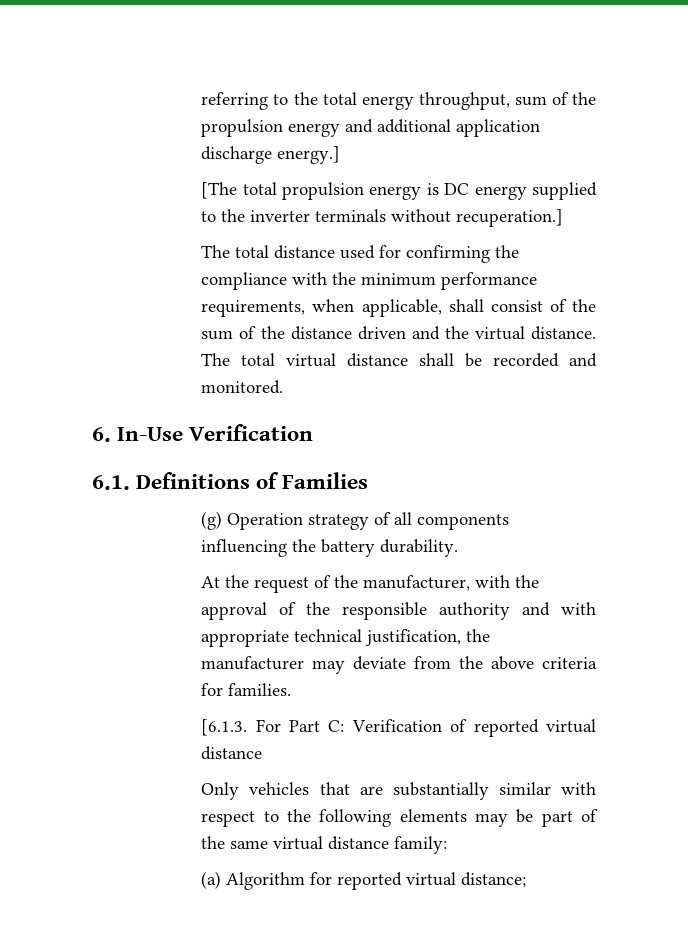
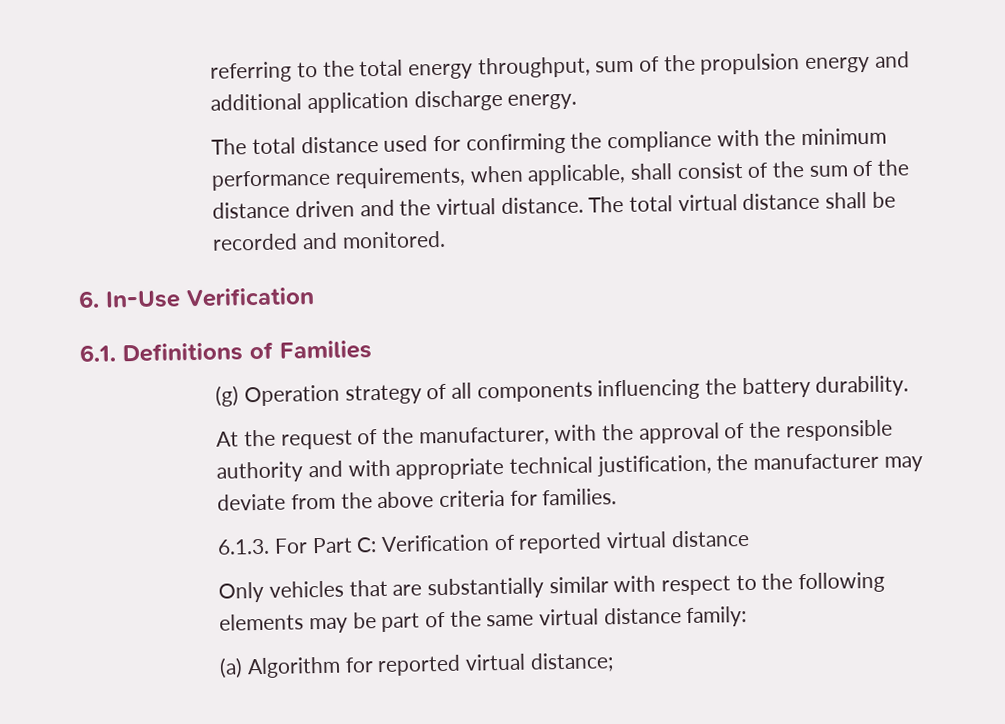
[277,146,341,164] [201,182,597,200] [201,209,564,227] energy.] // [The total propulsion energy is DC energy supplied to the inverter terminals without recuperation.] -> [507,93,578,110] energy.
[201,719,248,736] [6.1.3. -> [217,538,271,555] 6.1.3.

